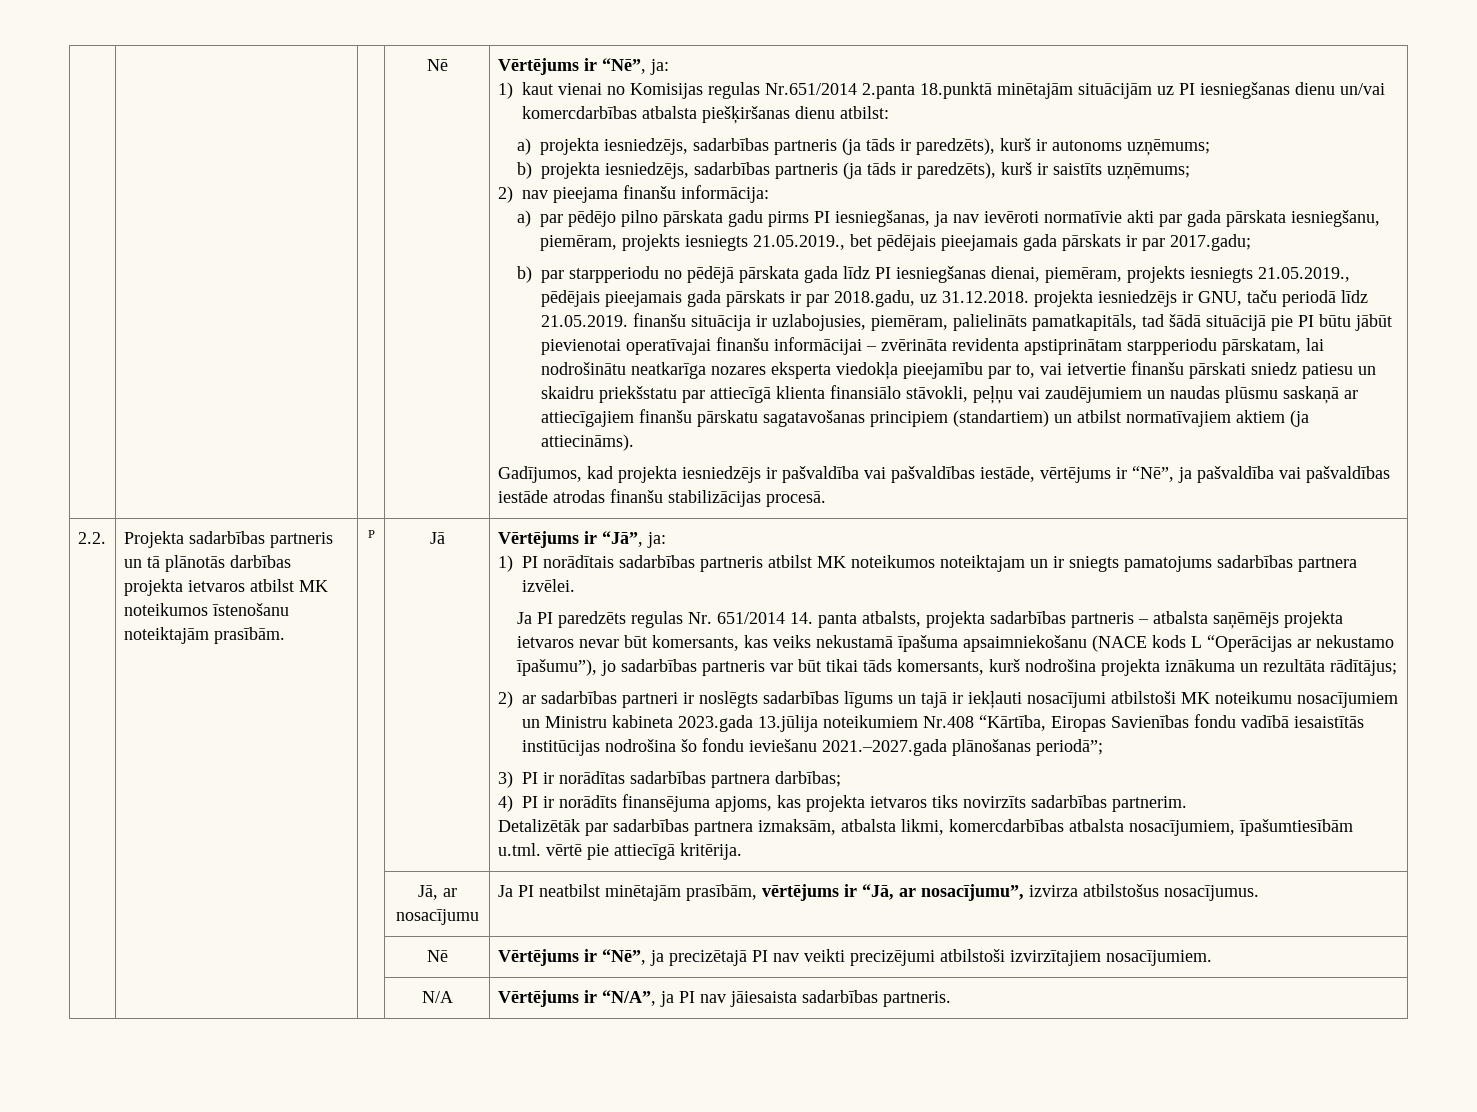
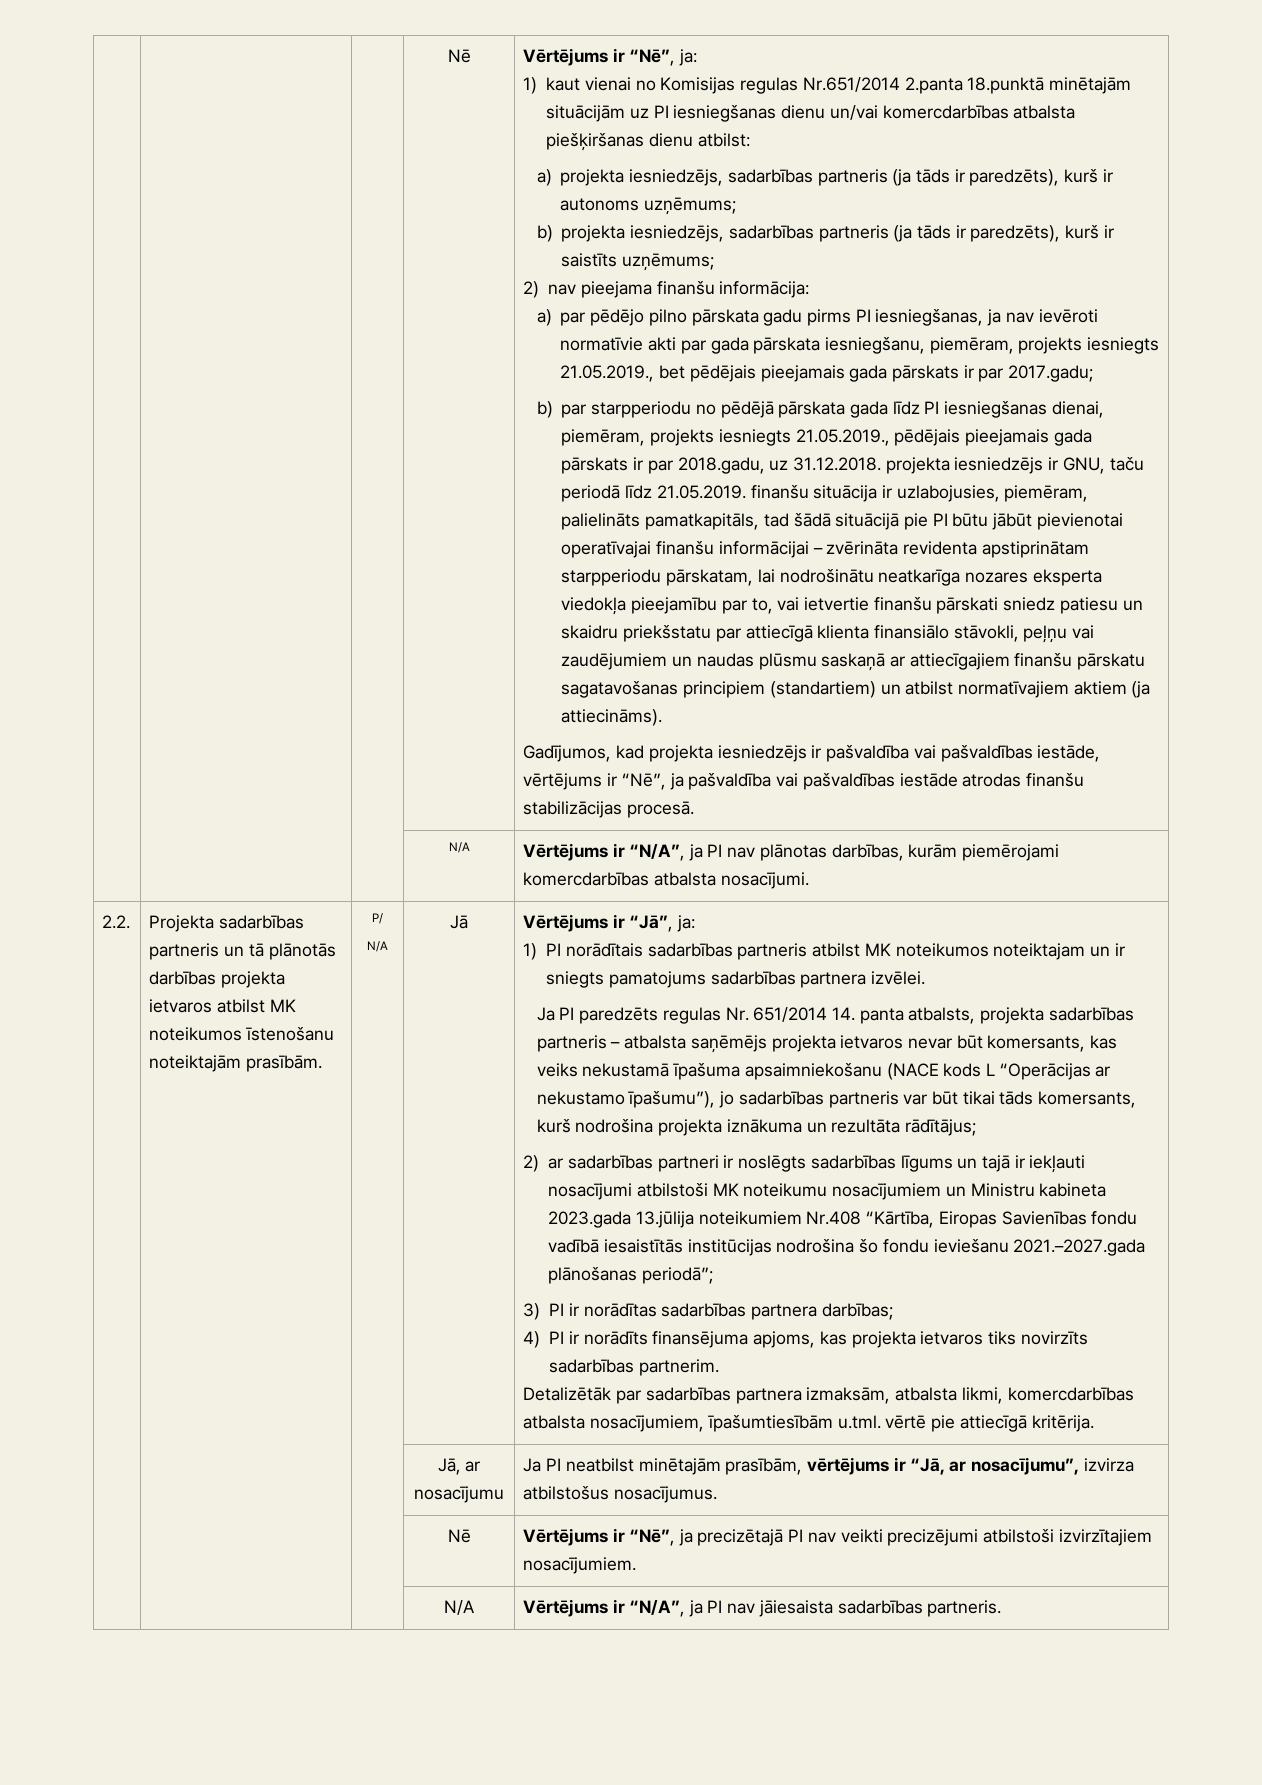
(826, 499) none -> [448,842,470,853] [523,843,1060,861] [523,872,809,889] // | | | N/A | Vērtējums ir “N/A”, ja PI nav plānotas darbības, kurām piemērojami komercdarbības atbalsta nosacījumi.
[367,530,375,538] P -> [372,913,383,924] [367,941,388,952] P/ N/A

